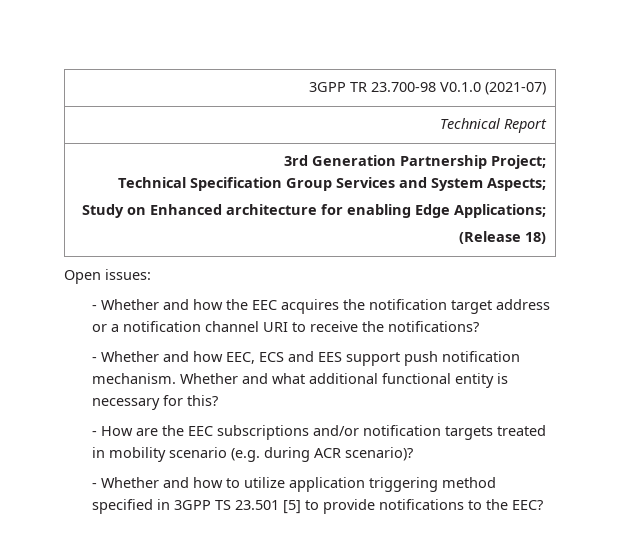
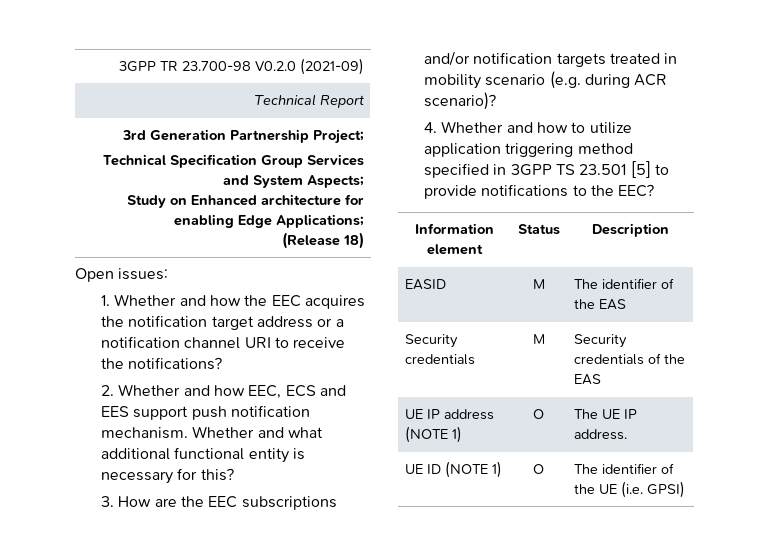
[439,82,546,95] V0.1.0 (2021-07) -> [254,58,364,75] V0.2.0 (2021-09)
[91,305,97,310] - -> [101,295,111,306] 1.
[91,357,97,362] - -> [101,385,115,396] 2.
[91,431,97,436] - -> [101,496,115,507] 3.
[91,483,97,488] - -> [424,122,438,133] 4.
(543, 505) none -> [414,223,494,234] [426,244,483,255] [517,224,560,235] [592,223,669,237] [405,279,447,290] [532,279,545,289] [574,278,675,289] [574,299,627,310] [405,334,459,348] [405,354,476,365] [532,334,545,344] [574,334,628,348] [574,353,686,365] [574,374,602,385] [405,409,495,420] [405,426,463,443] [533,409,544,419] [574,409,638,419] [574,429,628,440] [405,461,503,478] [533,464,544,474] [574,463,675,474] [574,481,686,498] // Information element | Status | Description // EASID | M | The identifier of the EAS // Security credentials | M | Security credentials of the EAS // UE IP address (NOTE 1) | O | The UE IP address. // UE ID (NOTE 1) | O | The identifier of the UE (i.e. GPSI)

